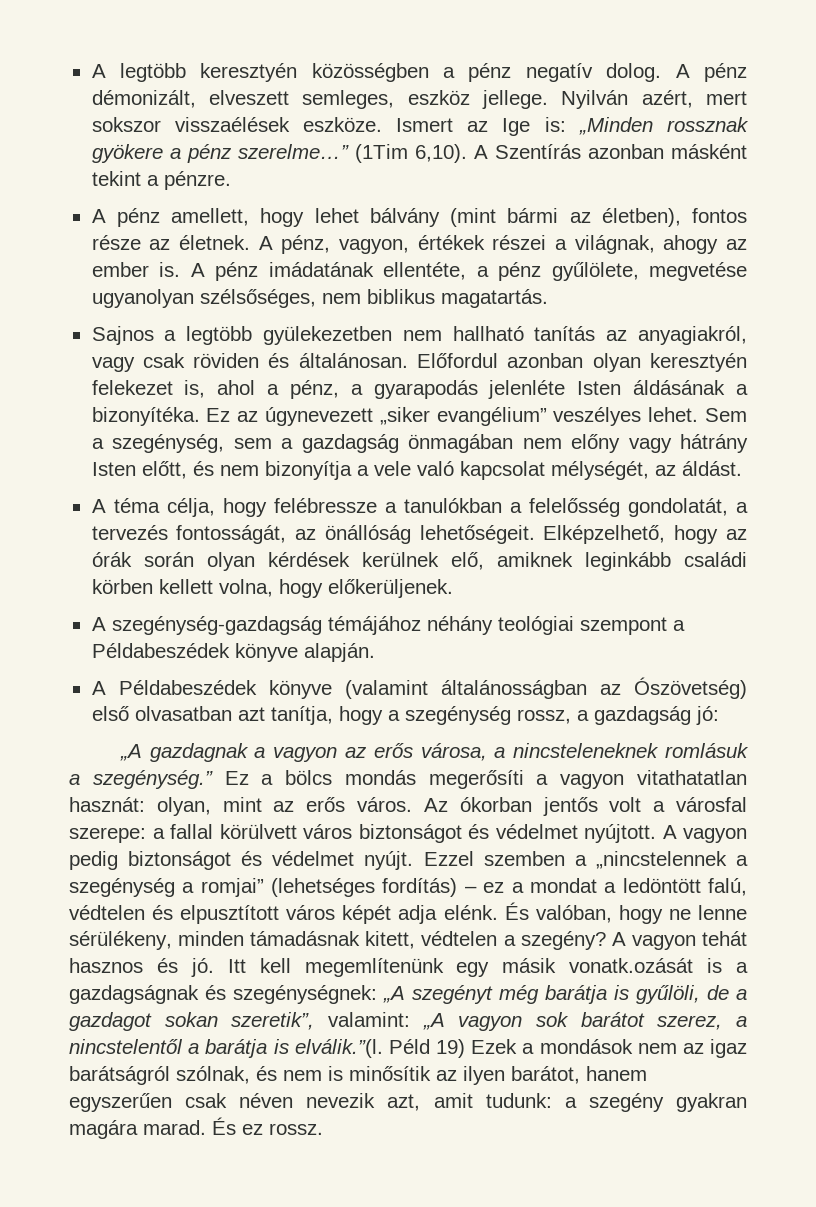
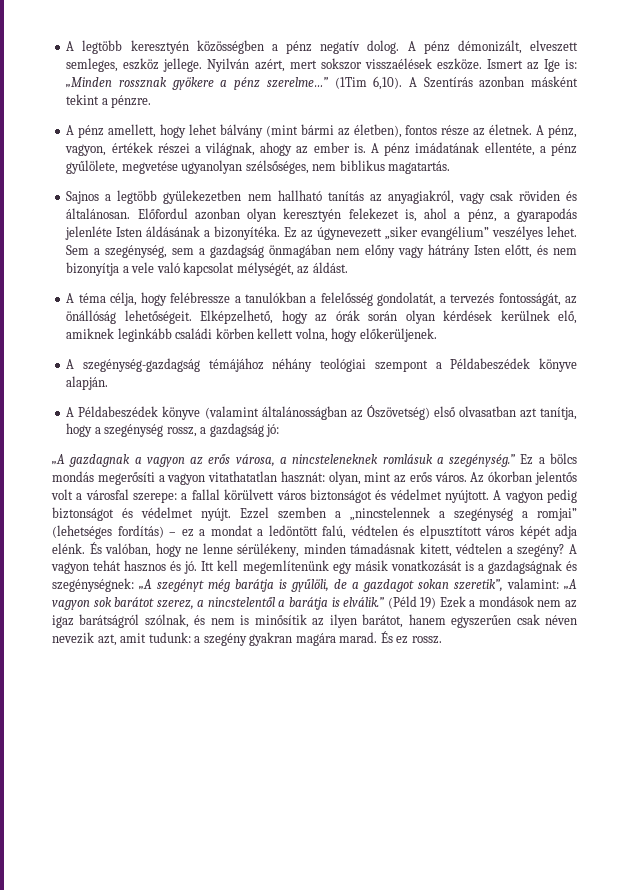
[542,797,598,816] jentős -> [535,471,577,485] jelentős
[569,958,694,973] vonatk.ozását -> [390,560,462,572] vonatkozását
[294,1039,430,1058] elválik.”(l. Péld -> [343,596,417,609] elválik.” (Péld

